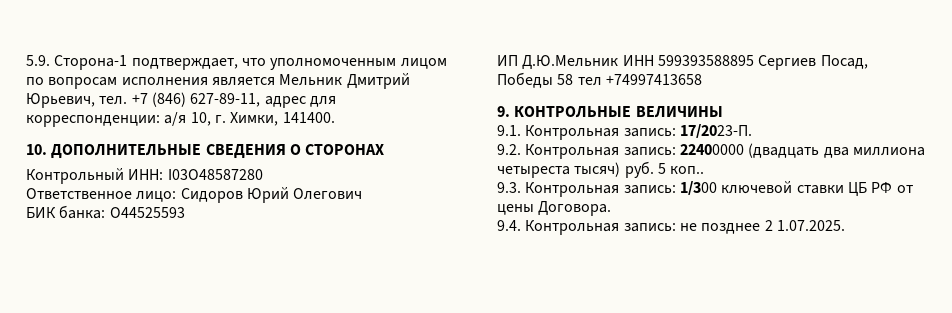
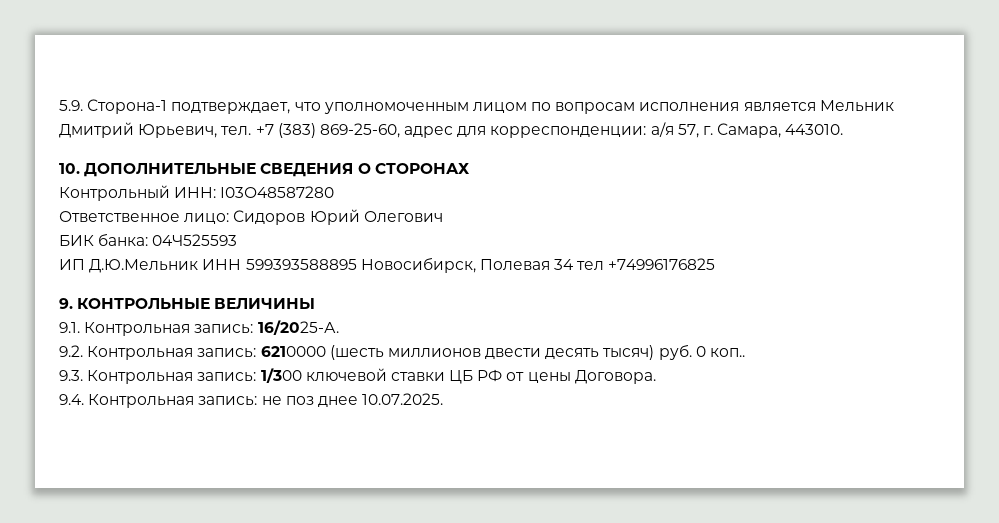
[151,92,261,107] (846) 627-89-11, -> [277,123,400,138] (383) 869-25-60,
[190,112,335,126] 10, г. Химки, 141400. -> [677,123,844,138] 57, г. Самара, 443010.
[109,207,185,218] О44525593 -> [152,234,238,246] 04Ч525593
[758,55,868,70] [497,72,702,88] Сергиев Посад, Победы 58 тел +74997413658 -> [360,257,716,273] Новосибирск, Полевая 34 тел +74996176825
[679,124,752,138] 17/2023-П. -> [257,320,339,335] 16/2025-А.
[679,143,925,158] [497,166,570,178] 22400000 (двадцать два миллиона четыреста -> [260,345,600,360] 6210000 (шесть миллионов двести десять
[657,163,666,174] 5 -> [695,346,706,357] 0
[701,220,845,234] позднее 2 1.07.2025. -> [285,393,444,407] поз днее 10.07.2025.

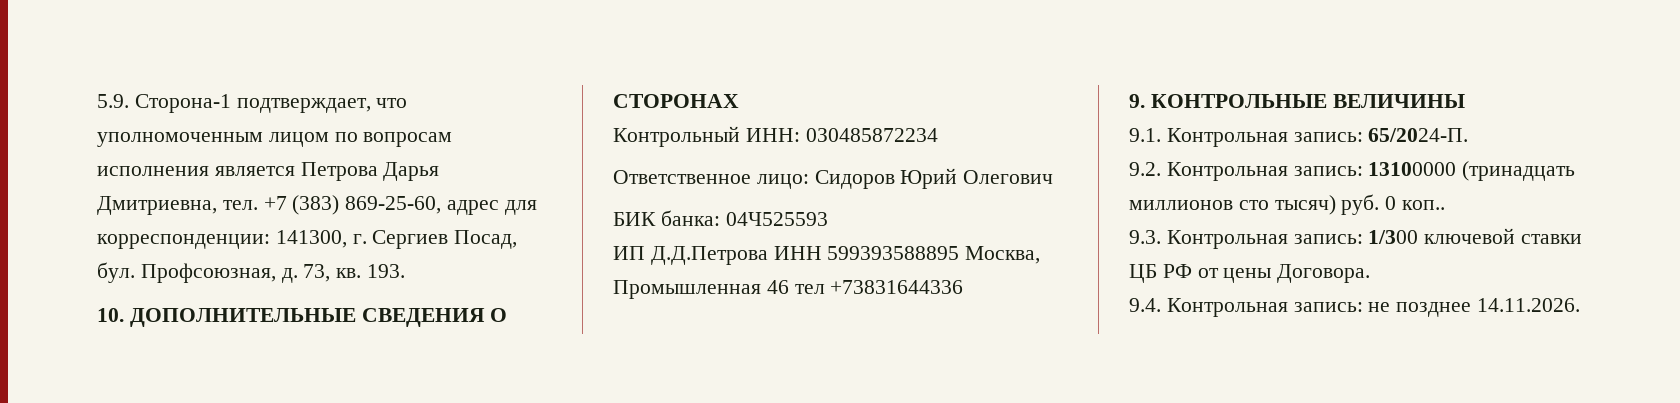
[819,100,894,112] [59,122,218,138] Мельник Дмитрий Юрьевич, -> [300,162,440,181] [97,196,217,215] Петрова Дарья Дмитриевна,
[650,122,844,138] а/я 57, г. Самара, 443010. -> [275,230,518,249] [97,262,406,283] 141300, г. Сергиев Посад, бул. Профсоюзная, д. 73, кв. 193.
[220,186,335,198] І03О48587280 -> [805,128,938,142] 0З0485872234
[89,259,199,273] Д.Ю.Мельник -> [650,246,768,265] Д.Д.Петрова
[360,257,716,273] Новосибирск, Полевая 34 тел +74996176825 -> [965,246,1041,264] [613,280,964,299] Москва, Промышленная 46 тел +73831644336
[257,320,339,335] 16/2025-А. -> [1368,128,1469,142] 65/2024-П.
[260,345,600,360] 6210000 (шесть миллионов двести десять -> [1368,161,1576,181] [1129,200,1269,210] 13100000 (тринадцать миллионов сто
[285,393,444,407] поз днее 10.07.2025. -> [1396,298,1581,317] позднее 14.11.2026.

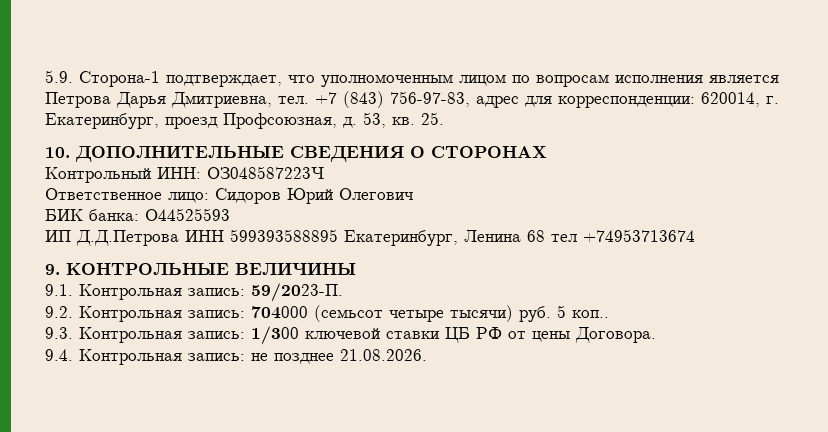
[292,195,442,215] (383) 869-25-60, -> [343,91,470,108] (843) 756-97-83,
[275,230,518,249] [97,262,406,283] 141300, г. Сергиев Посад, бул. Профсоюзная, д. 73, кв. 193. -> [701,92,779,107] [45,112,444,129] 620014, г. Екатеринбург, проезд Профсоюзная, д. 53, кв. 25.
[805,128,938,142] 0З0485872234 -> [207,166,324,179] ОЗ048587223Ч
[725,212,828,226] 04Ч525593 -> [145,208,230,221] О44525593
[965,246,1041,264] [613,280,964,299] Москва, Промышленная 46 тел +73831644336 -> [344,229,695,246] Екатеринбург, Ленина 68 тел +74953713674
[1368,128,1469,142] 65/2024-П. -> [251,283,343,302] 59/2023-П.
[1368,161,1576,181] [1129,194,1397,215] 13100000 (тринадцать миллионов сто тысяч) руб. 0 -> [251,305,566,322] 704000 (семьсот четыре тысячи) руб. 5
[1477,298,1581,312] 14.11.2026. -> [340,349,427,361] 21.08.2026.

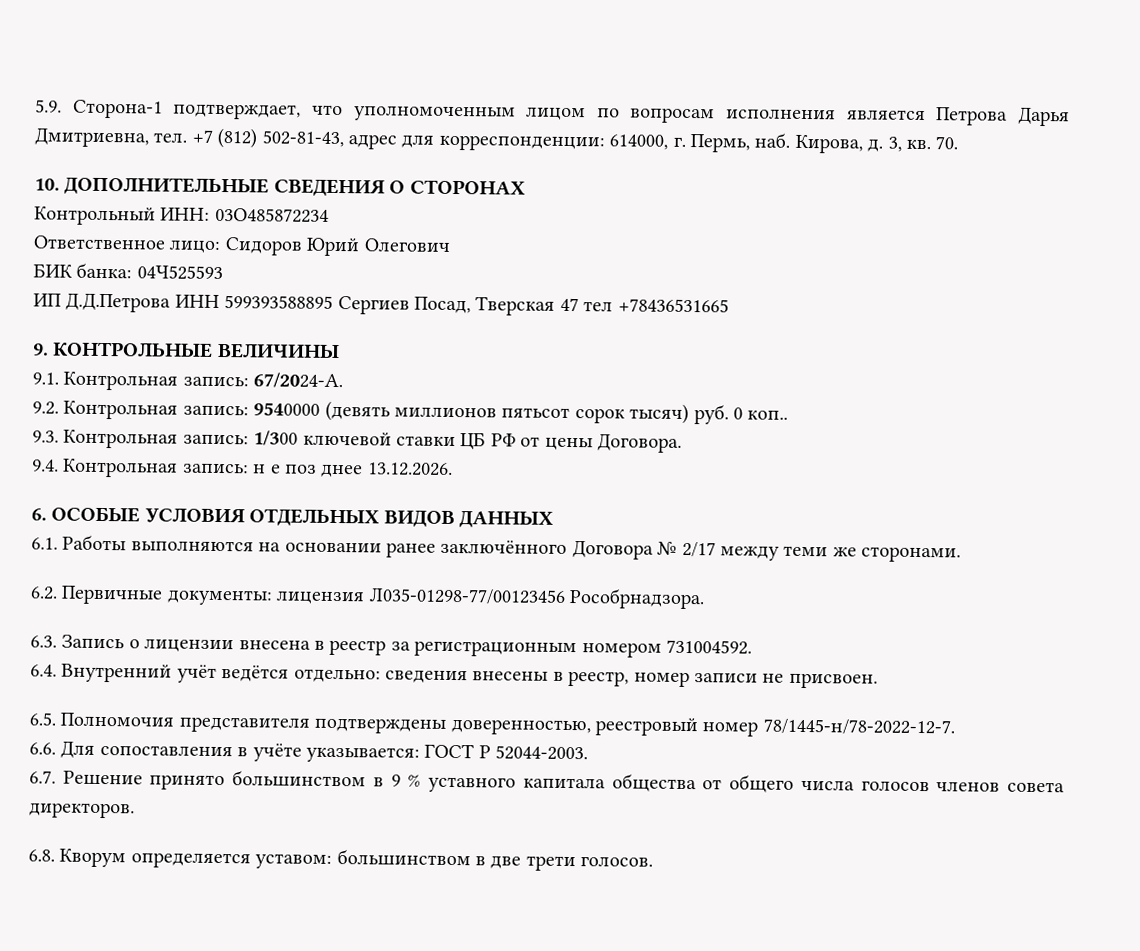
[343,91,470,108] (843) 756-97-83, -> [217,127,344,149] (812) 502-81-43,
[701,92,779,107] [45,112,444,129] 620014, г. Екатеринбург, проезд Профсоюзная, д. 53, кв. 25. -> [609,132,959,154] 614000, г. Пермь, наб. Кирова, д. 3, кв. 70.
[207,166,324,179] ОЗ048587223Ч -> [214,207,329,223] 03О485872234
[145,208,230,221] О44525593 -> [136,265,223,281] 04Ч525593
[344,229,695,246] Екатеринбург, Ленина 68 тел +74953713674 -> [337,296,729,316] Сергиев Посад, Тверская 47 тел +78436531665
[251,283,343,302] 59/2023-П. -> [253,372,344,389] 67/2024-А.
[251,305,566,322] 704000 (семьсот четыре тысячи) руб. 5 -> [253,400,743,425] 9540000 (девять миллионов пятьсот сорок тысяч) руб. 0
[251,349,427,364] не позднее 21.08.2026. -> [253,462,453,478] [31,506,554,528] [31,534,962,563] [30,585,705,610] [30,634,752,658] [30,663,878,689] [29,712,955,737] [29,740,589,763] [29,770,1066,793] [29,802,135,819] [28,848,654,872] н е поз днее 13.12.2026. // 6. ОСОБЫЕ УСЛОВИЯ ОТДЕЛЬНЫХ ВИДОВ ДАННЫХ // 6.1. Работы выполняются на основании ранее заключённого Договора № 2/17 между теми же сторонами. // 6.2. Первичные документы: лицензия Л035-01298-77/00123456 Рособрнадзора. // 6.3. Запись о лицензии внесена в реестр за регистрационным номером 731004592. // 6.4. Внутренний учёт ведётся отдельно: сведения внесены в реестр, номер записи не присвоен. // 6.5. Полномочия представителя подтверждены доверенностью, реестровый номер 78/1445-н/78-2022-12-7. // 6.6. Для сопоставления в учёте указывается: ГОСТ Р 52044-2003. // 6.7. Решение принято большинством в 9 % уставного капитала общества от общего числа голосов членов совета директоров. // 6.8. Кворум определяется уставом: большинством в две трети голосов.

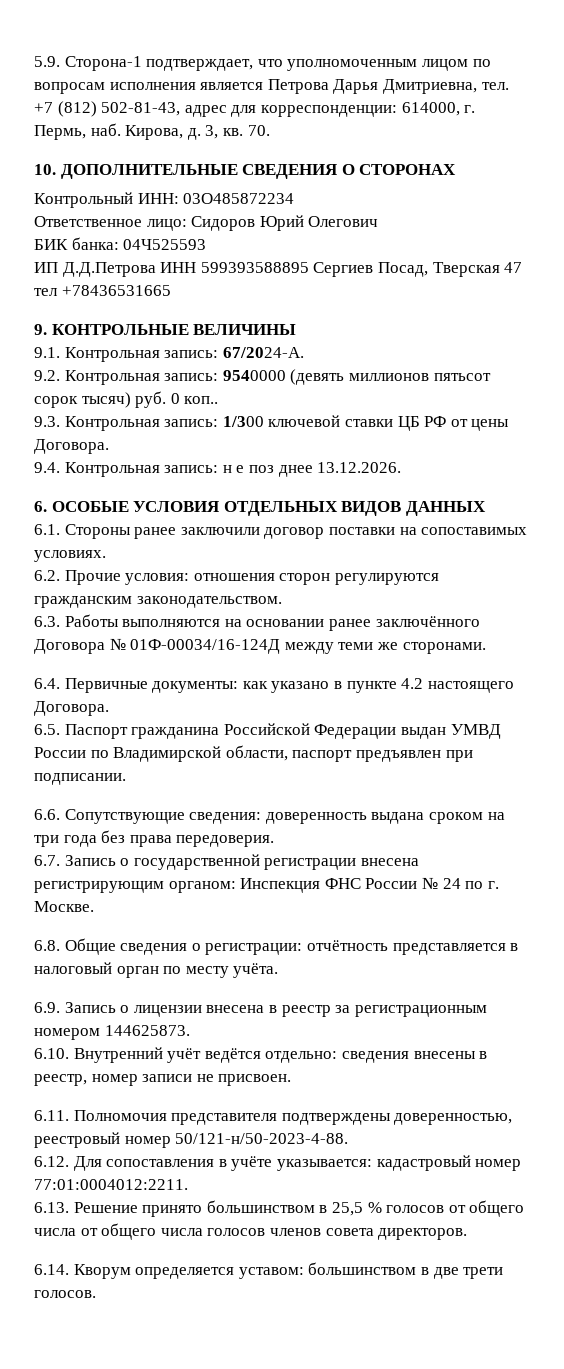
(58, 543) none -> [64,524,528,539] [34,550,106,562] [34,570,439,585] [34,596,282,608] [34,616,60,627] Стороны ранее заключили договор поставки на сопоставимых условиях. // 6.2. Прочие условия: отношения сторон регулируются гражданским законодательством. // 6.3.
[681,541,716,558] 2/17 -> [130,639,281,654] 01Ф-00034/16-124Д
[30,586,58,600] 6.2. -> [34,678,60,689] 6.4.
[276,587,705,610] [30,635,57,648] лицензия Л035-01298-77/00123456 Рособрнадзора. // 6.3. -> [242,678,514,693] [34,701,109,716] [34,723,501,739] [34,745,473,762] [34,773,126,785] [34,809,505,824] [34,830,275,847] [34,854,419,870] [34,877,499,893] [34,901,94,912] [34,938,519,955] [34,962,279,978] [34,1002,60,1013] как указано в пункте 4.2 настоящего Договора. // 6.5. Паспорт гражданина Российской Федерации выдан УМВД России по Владимирской области, паспорт предъявлен при подписании. // 6.6. Сопутствующие сведения: доверенность выдана сроком на три года без права передоверия. // 6.7. Запись о государственной регистрации внесена регистрирующим органом: Инспекция ФНС России № 24 по г. Москве. // 6.8. Общие сведения о регистрации: отчётность представляется в налоговый орган по месту учёта. // 6.9.
[665,639,752,655] [30,664,57,677] 731004592. // 6.4. -> [104,1025,190,1036] [34,1048,69,1059] 144625873. // 6.10.
[29,712,56,726] 6.5. -> [34,1110,69,1121] 6.11.
[762,718,955,736] [29,742,56,755] 78/1445-н/78-2022-12-7. // 6.6. -> [175,1133,349,1144] [34,1156,69,1167] 50/121-н/50-2023-4-88. // 6.12.
[424,743,589,761] [29,770,697,793] ГОСТ Р 52044-2003. // 6.7. Решение принято большинством в 9 % уставного капитала общества -> [376,1155,522,1171] [34,1179,188,1190] [34,1200,525,1217] [34,1228,76,1236] кадастровый номер 77:01:0004012:2211. // 6.13. Решение принято большинством в 25,5 % голосов от общего числа
[28,849,55,862] 6.8. -> [34,1264,69,1275] 6.14.

